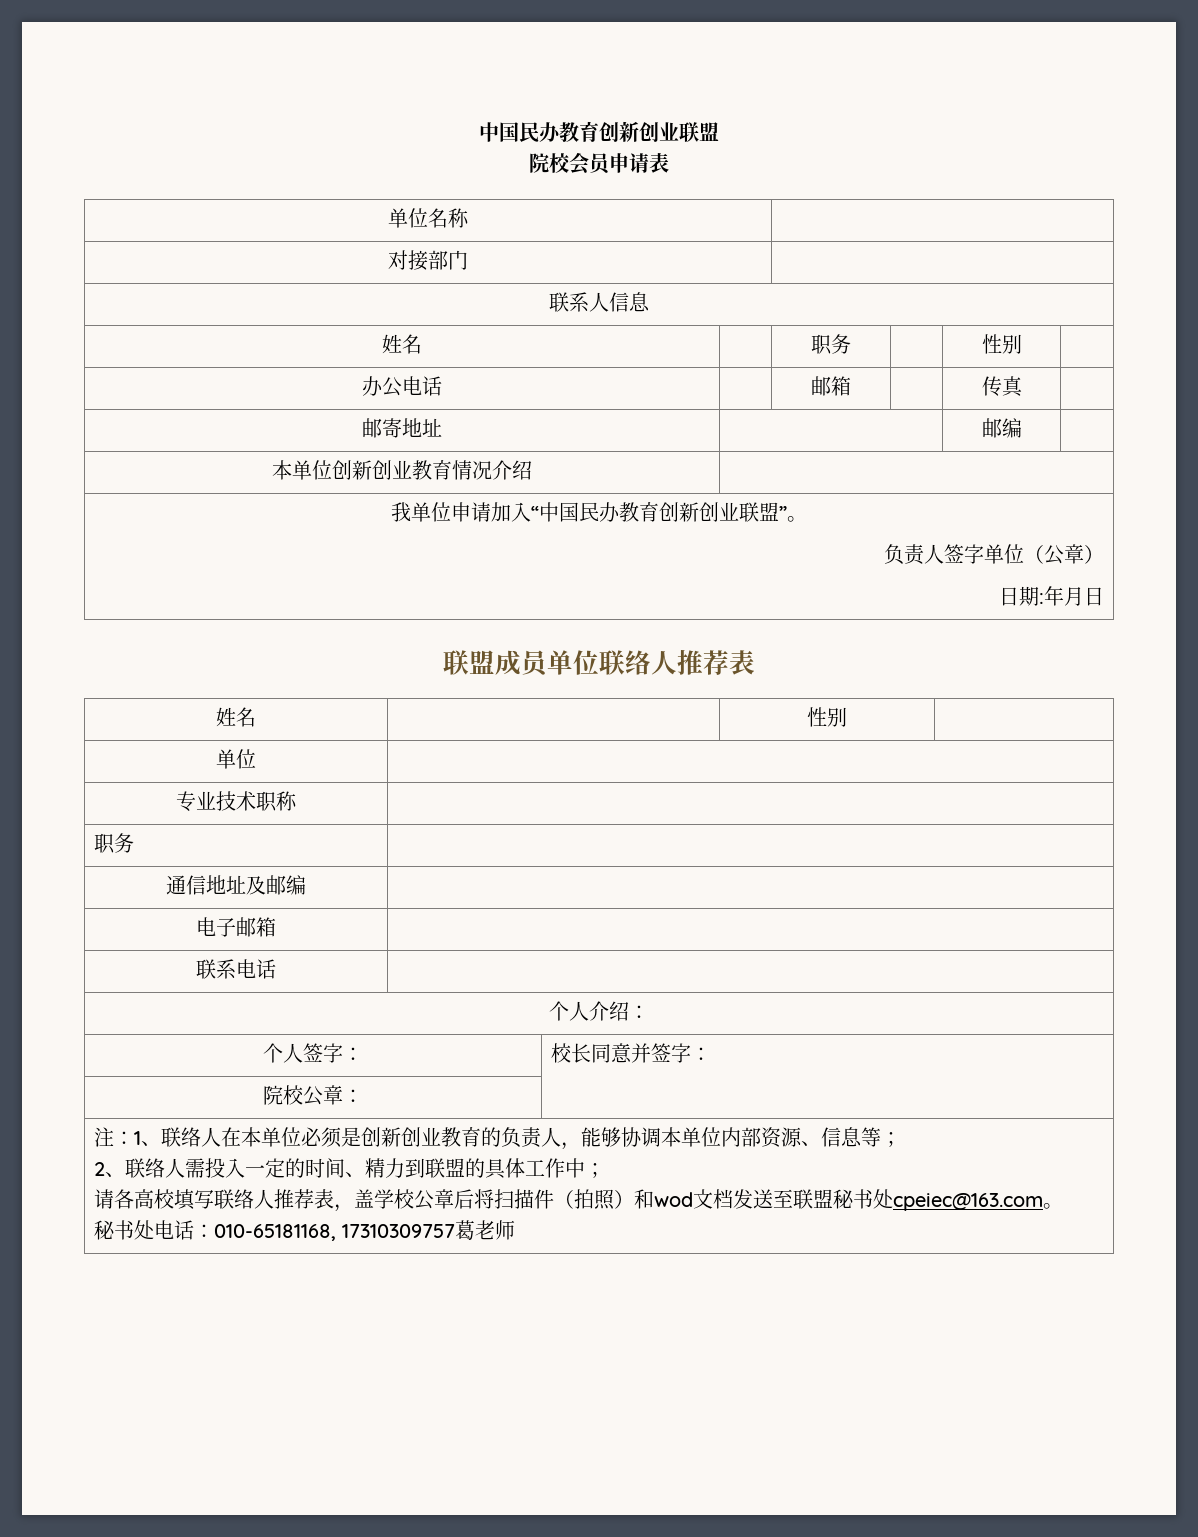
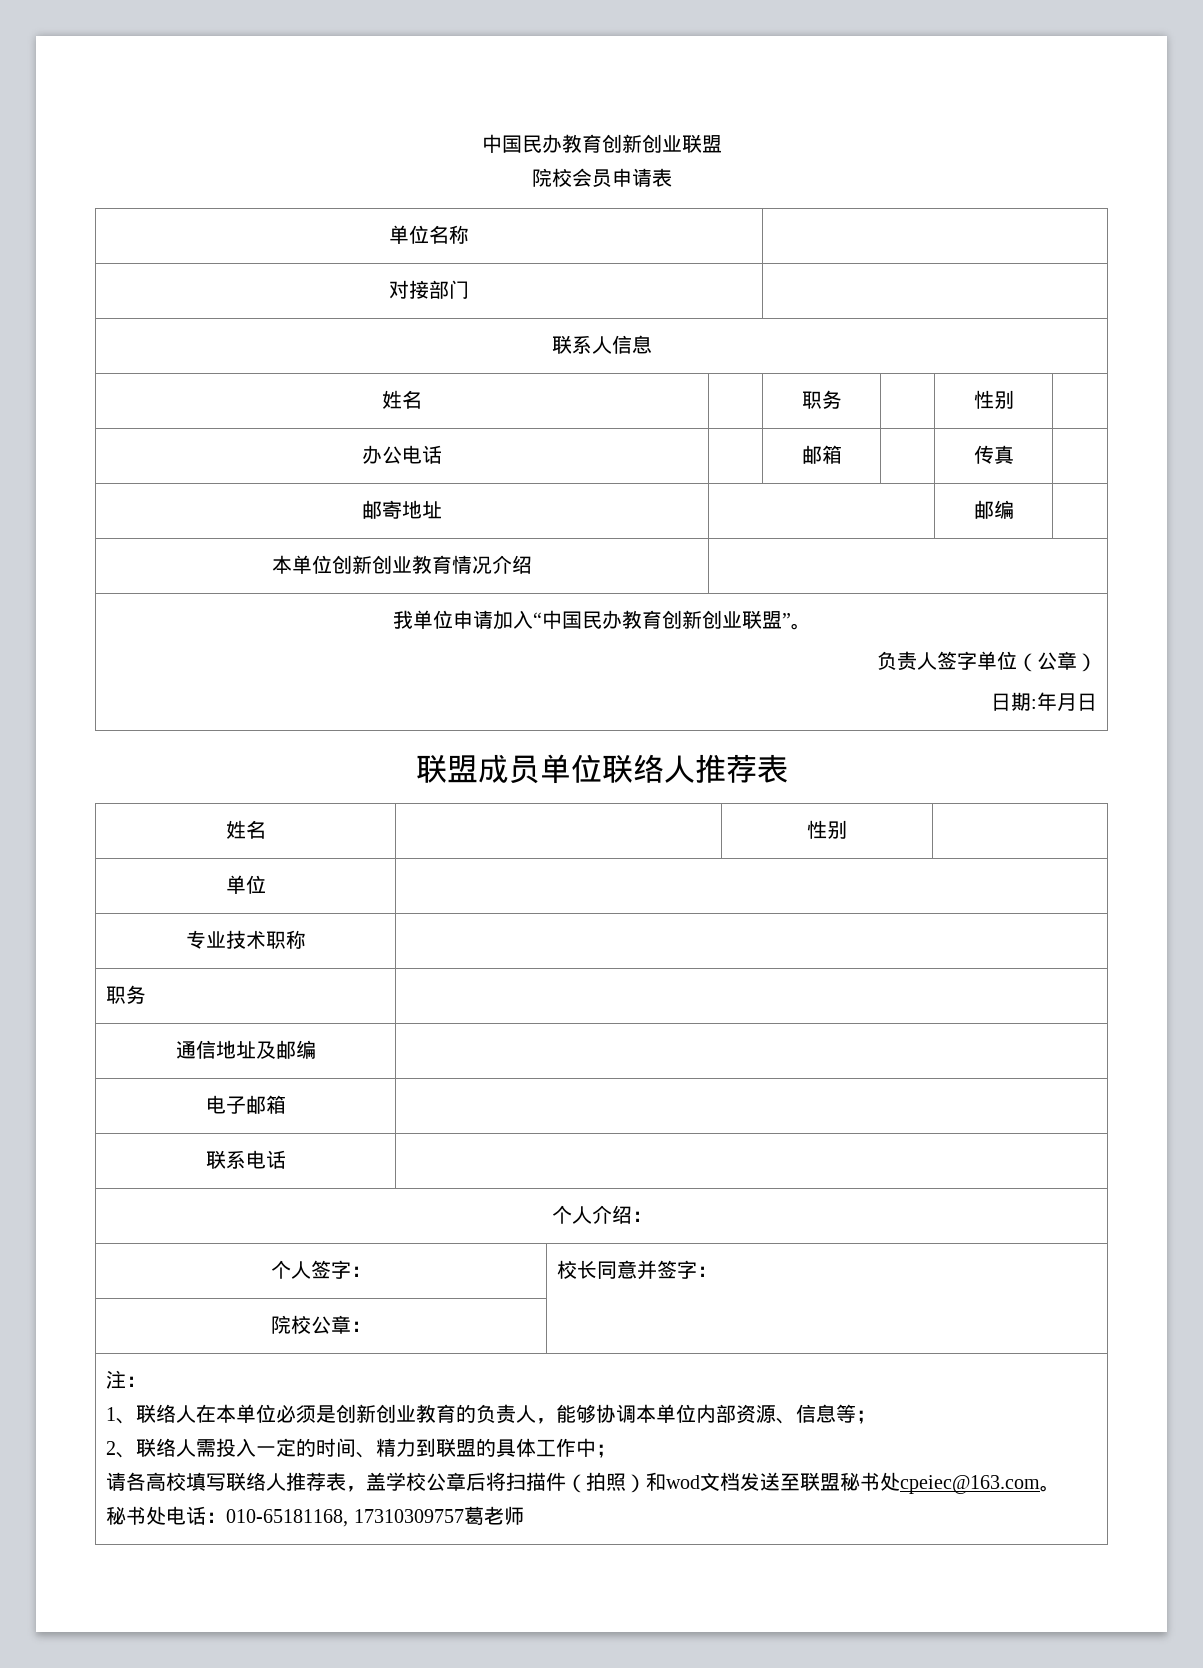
(135, 1138) none -> (147, 1381) //

